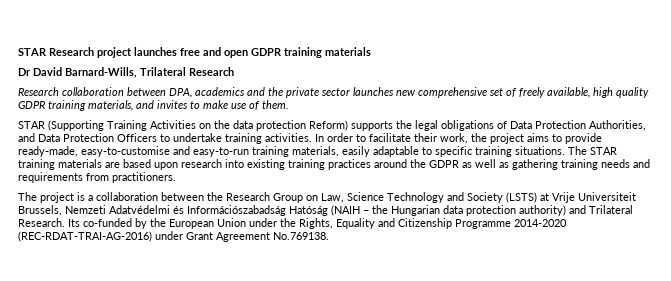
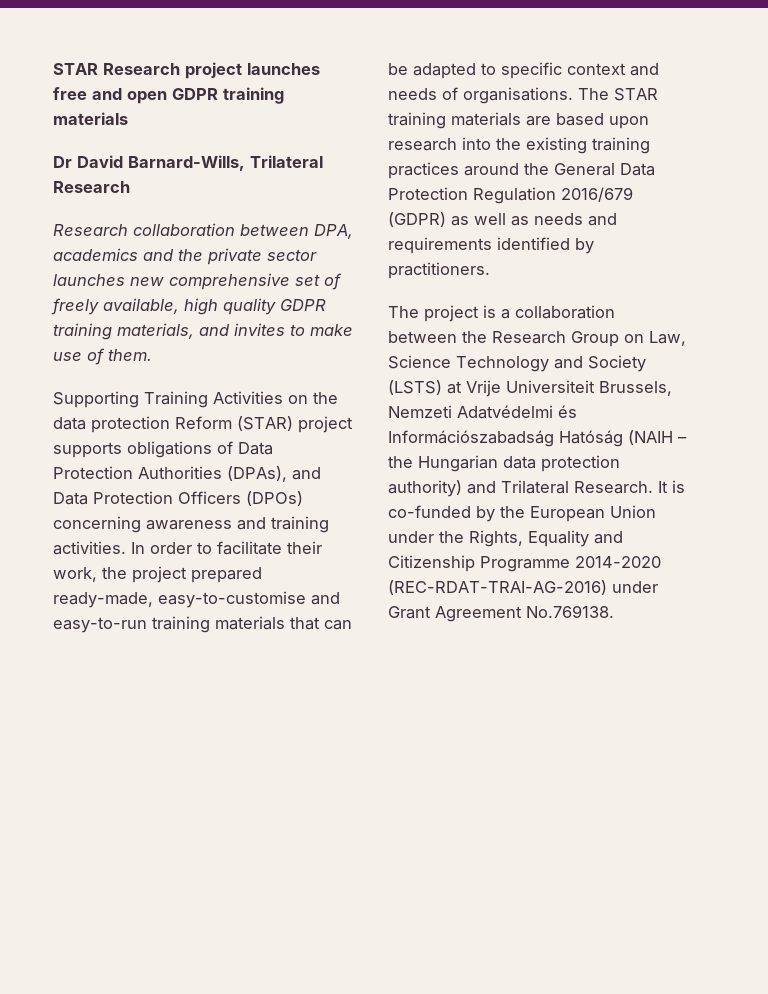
[18,120,104,131] STAR (Supporting -> [53,391,139,408] Supporting
[309,120,438,131] Reform) supports the legal -> [175,416,353,433] [53,442,122,458] Reform (STAR) project supports
[589,120,646,131] Authorities, -> [138,466,287,482] Authorities (DPAs),
[160,133,222,142] to undertake -> [246,491,303,506] [53,516,266,533] (DPOs) concerning awareness and
[527,133,602,144] aims to provide -> [191,567,262,583] prepared
[292,146,565,157] materials, easily adaptable to specific training situations. -> [215,616,352,630] [388,62,659,79] [388,87,573,104] materials that can be adapted to specific context and needs of organisations.
(244, 163) none -> [496,138,521,150] the
[429,160,459,168] GDPR -> [554,163,655,176] [388,187,633,204] [388,212,446,227] General Data Protection Regulation 2016/679 (GDPR)
[512,159,598,170] gathering training -> (529, 221) none
[86,173,109,181] from -> [497,237,594,254] identified by
[68,219,80,227] Its -> [658,480,685,493] It is

